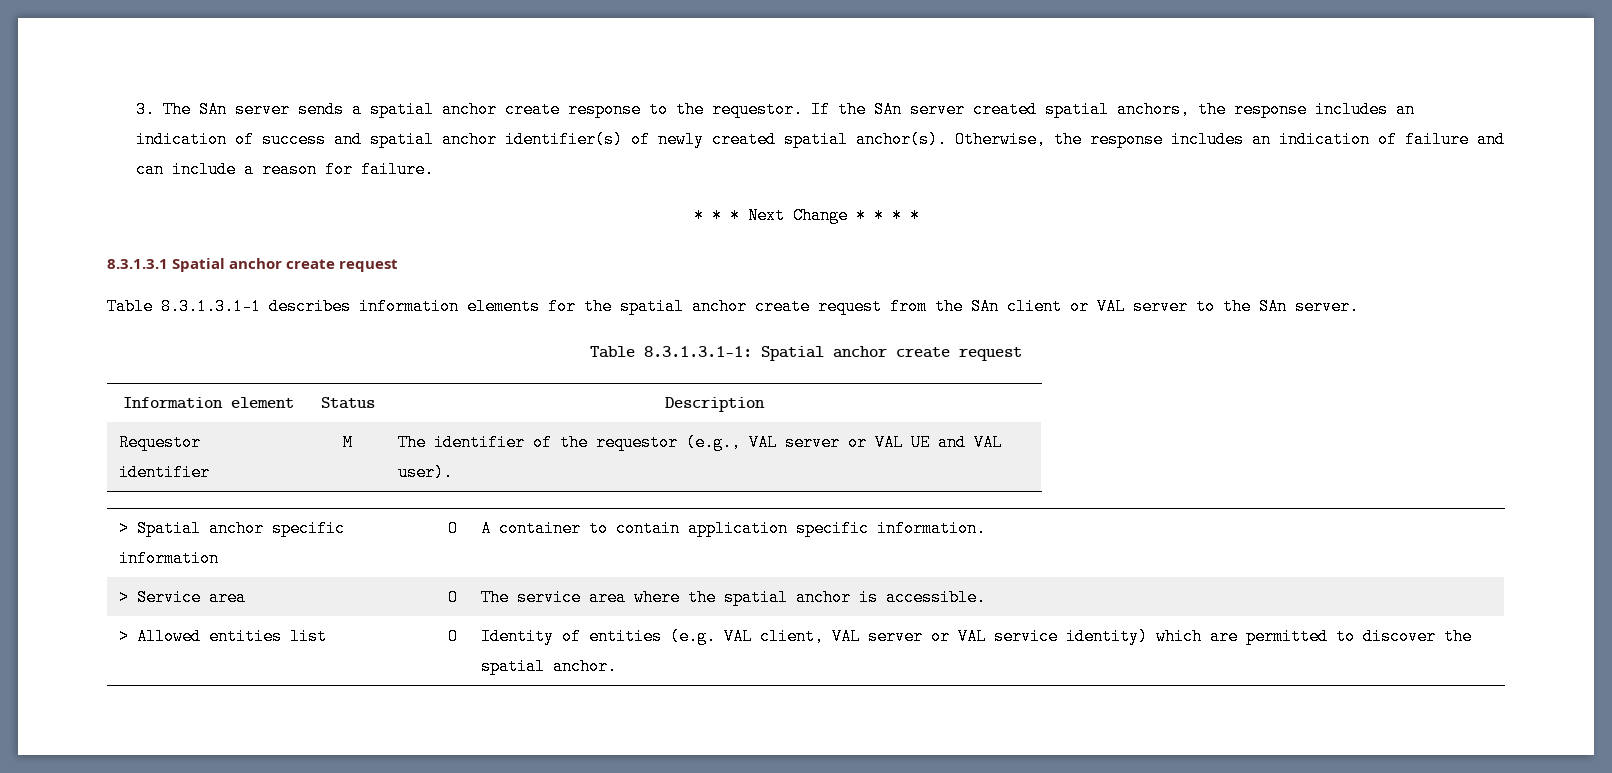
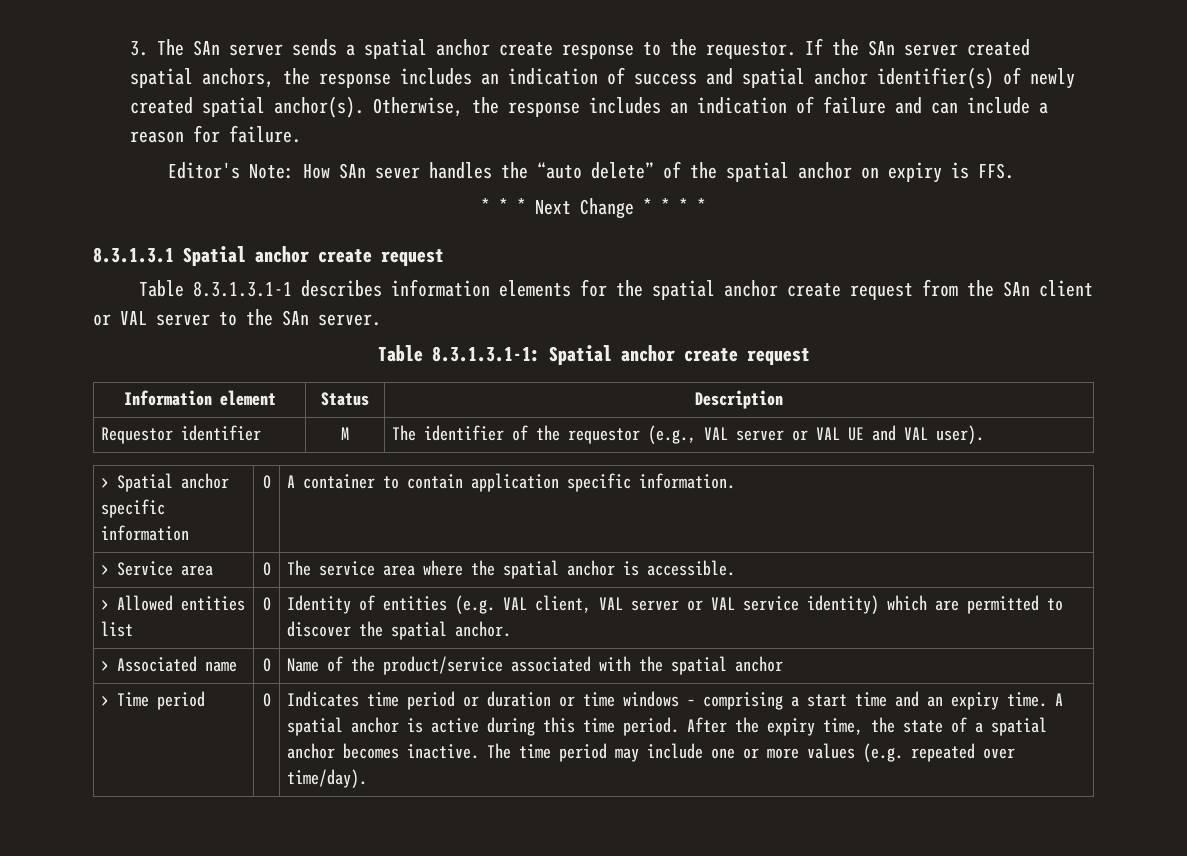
(435, 169) none -> [167,161,1014,183] // Editor's Note: How SAn sever handles the “auto delete” of the spatial anchor on expiry is FFS.
(617, 666) none -> [101,656,238,672] [262,658,271,672] [287,656,784,675] [101,691,206,710] [262,693,271,707] [287,691,1064,710] [287,717,1048,736] [287,743,1016,762] [287,769,368,788] // > Associated name | O | Name of the product/service associated with the spatial anchor // > Time period | O | Indicates time period or duration or time windows – comprising a start time and an expiry time. A spatial anchor is active during this time period. After the expiry time, the state of a spatial anchor becomes inactive. The time period may include one or more values (e.g. repeated over time/day).

